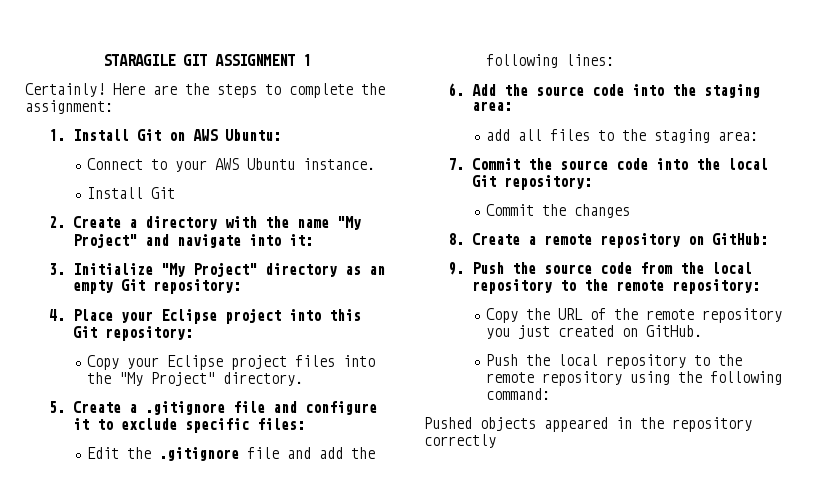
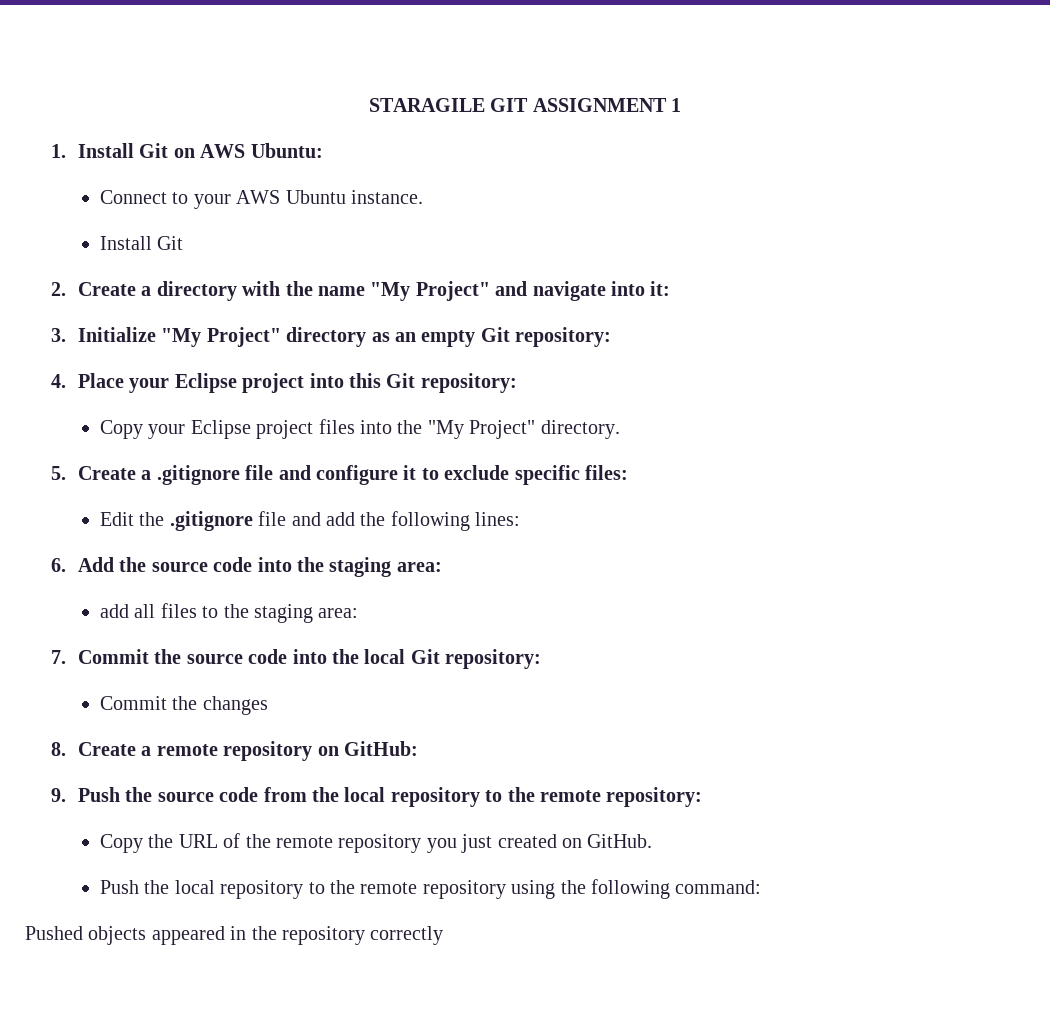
[25,83,385,98] [25,100,113,114] // Certainly! Here are the steps to complete the assignment: -> (682, 105) none

